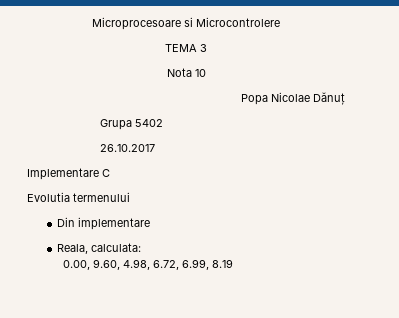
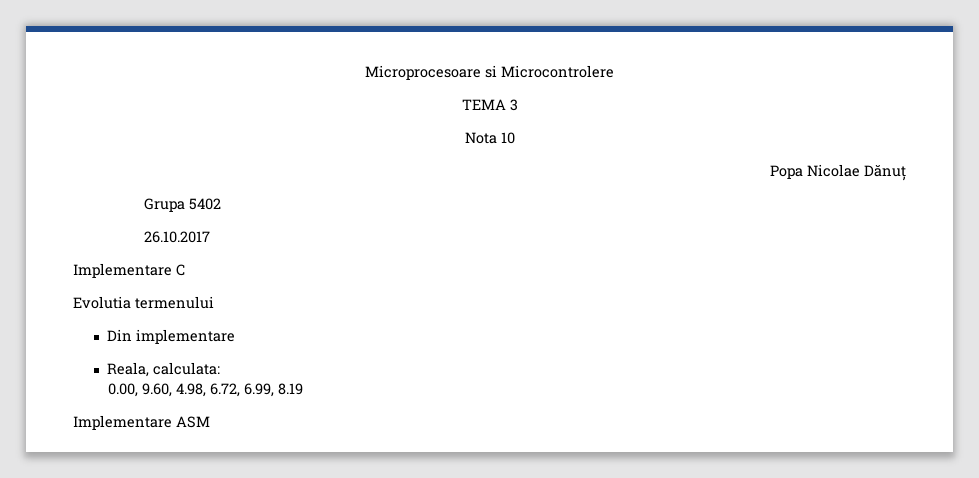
(234, 263) none -> [73,415,210,430] // Implementare ASM

